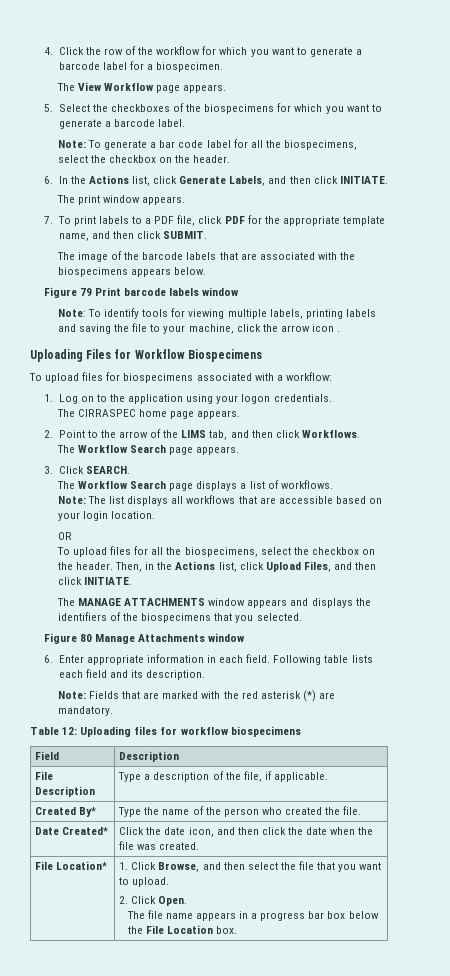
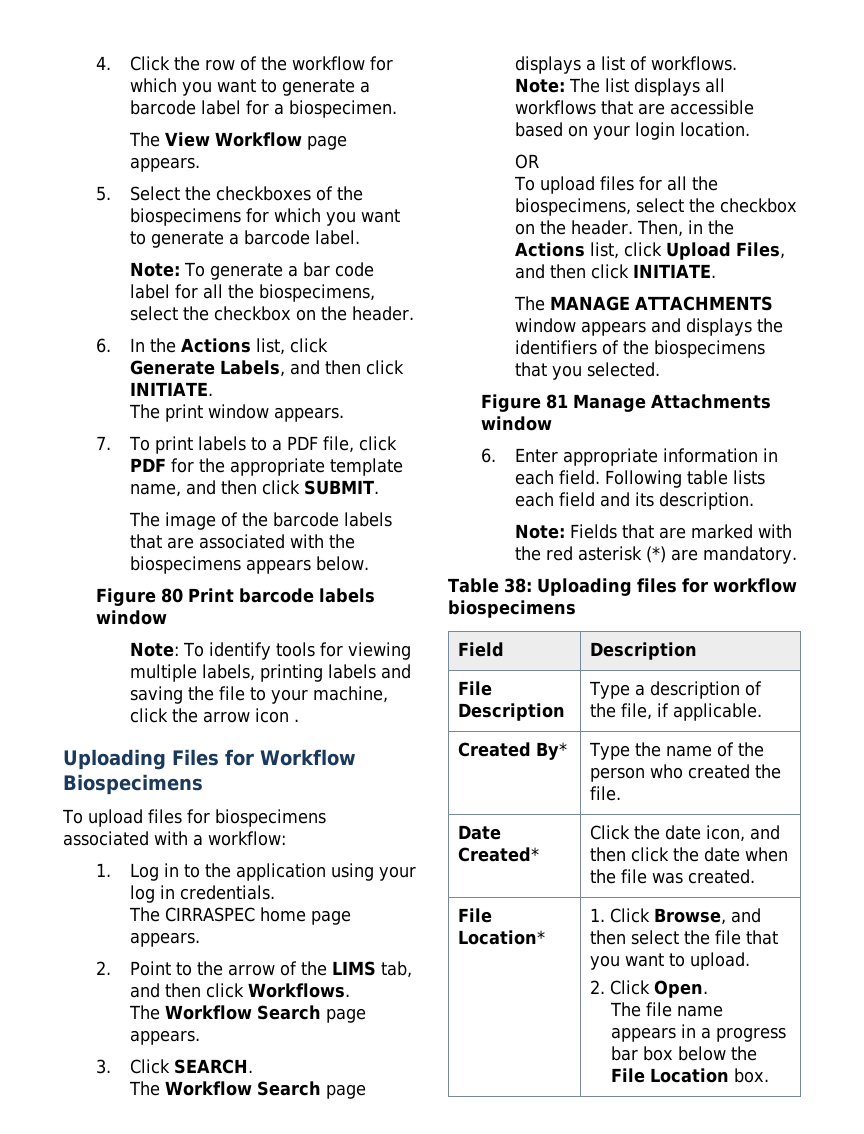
[80,288,93,296] 79 -> [161,588,184,603] 80
[80,396,94,402] on -> [163,863,179,877] in
[241,394,271,404] logon -> [129,885,175,903] log in
[80,634,93,642] 80 -> [546,394,569,409] 81
[62,727,78,735] 12: -> [503,578,532,593] 38:

